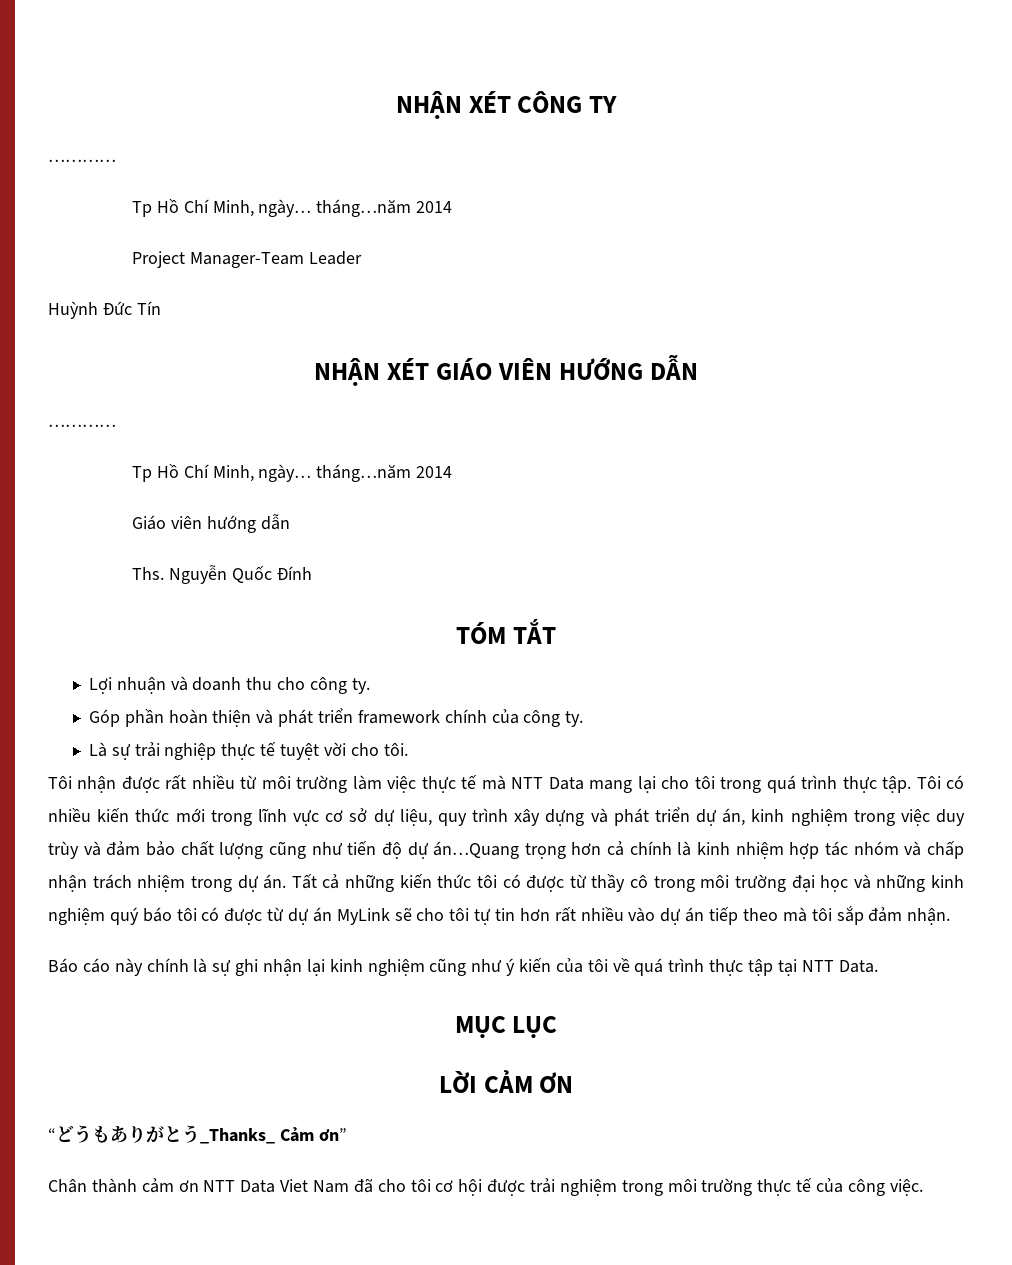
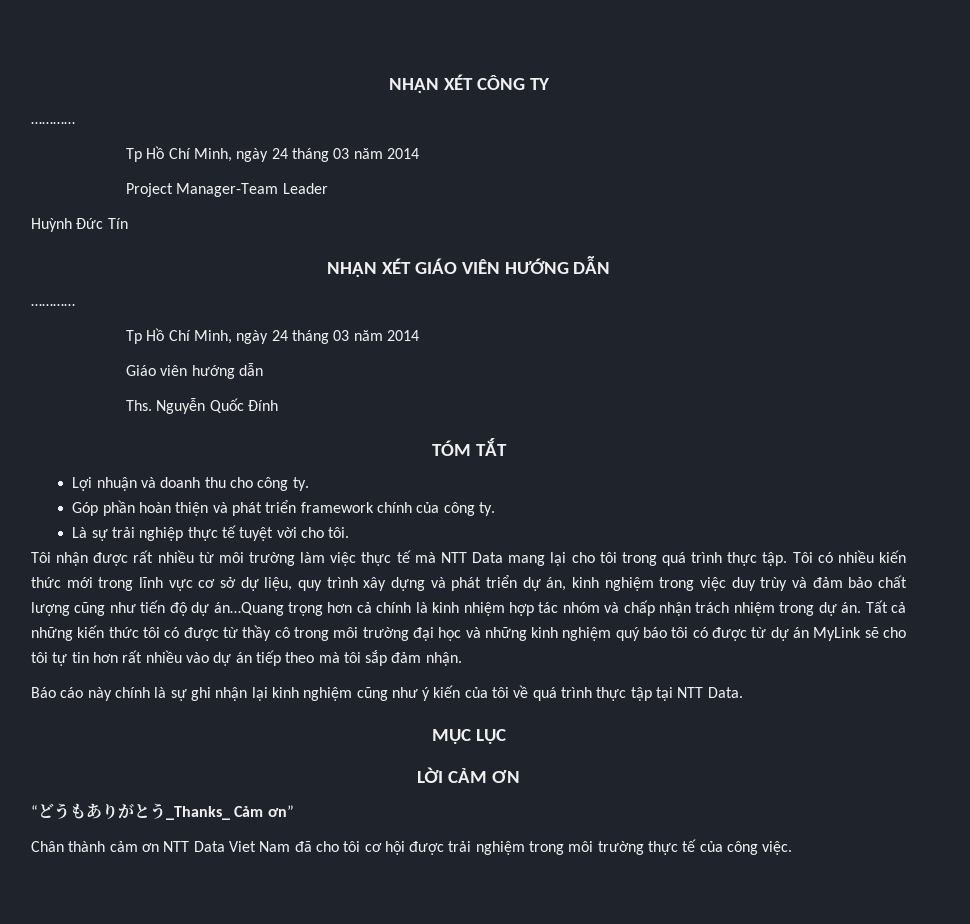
[258,199,412,217] ngày… tháng…năm -> [236,148,383,162] ngày 24 tháng 03 năm
[258,464,412,482] ngày… tháng…năm -> [236,330,383,344] ngày 24 tháng 03 năm

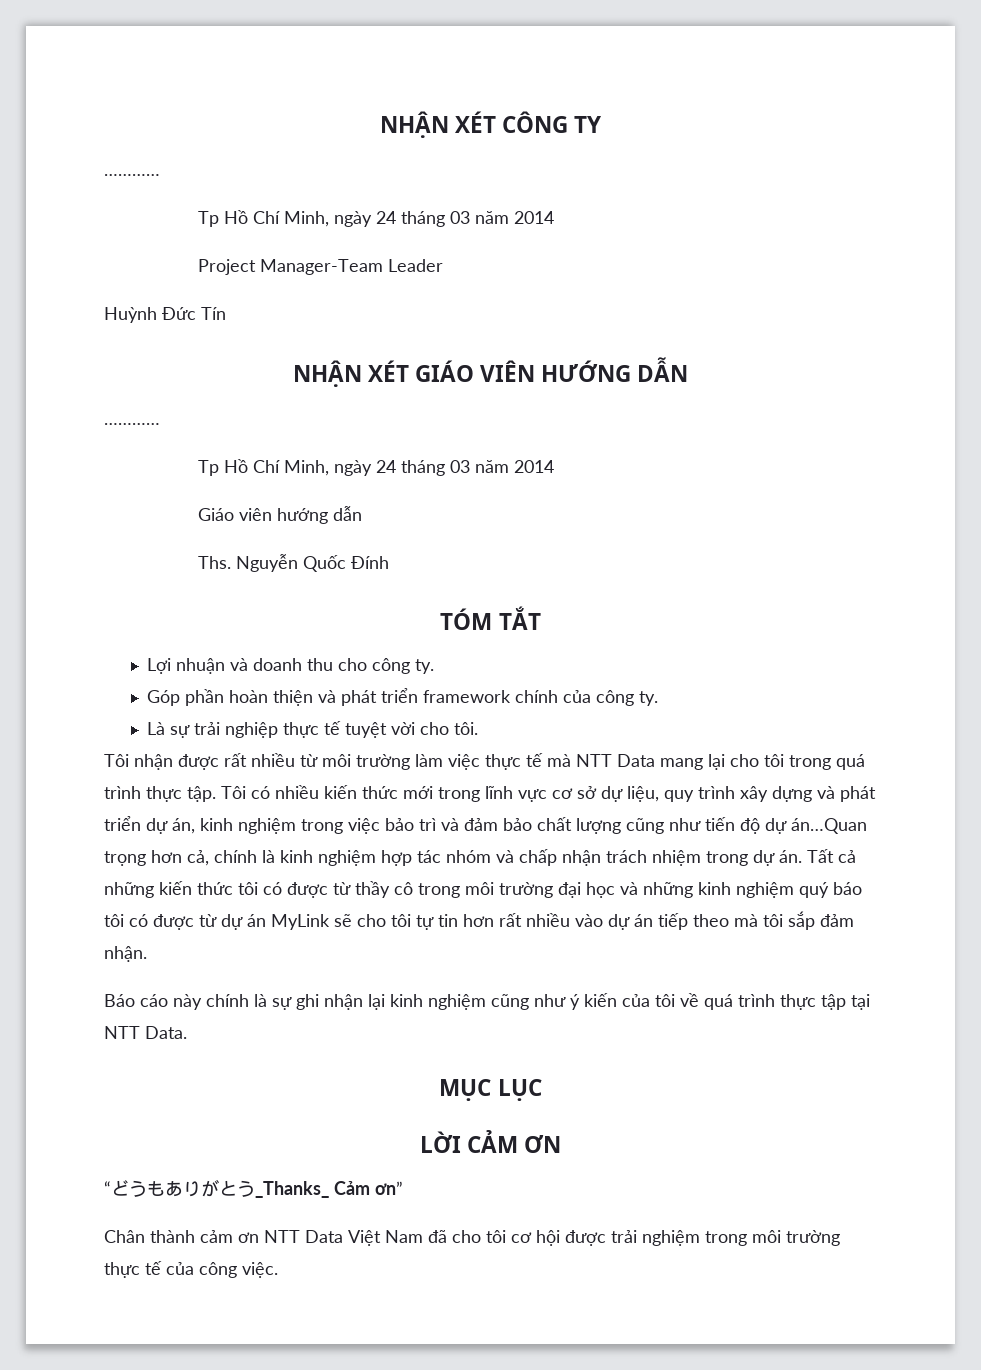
[731,577,788,591] duy trùy -> [385,818,436,831] bảo trì
[213,602,284,616] án…Quang -> [791,818,867,834] án…Quan
[356,602,372,613] cả -> [187,850,209,866] cả,
[463,602,505,616] nhiệm -> [318,850,376,866] nghiệm
[228,841,256,852] Viet -> [348,1230,381,1246] Việt

